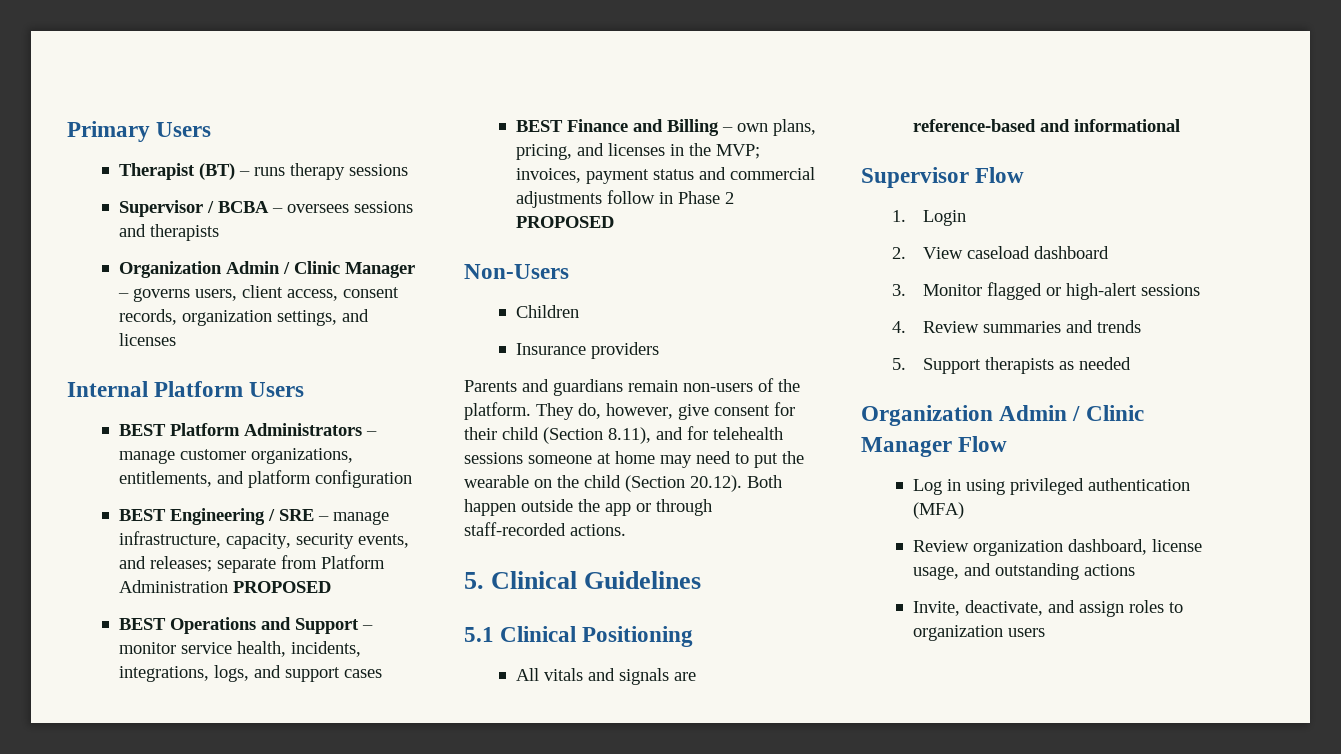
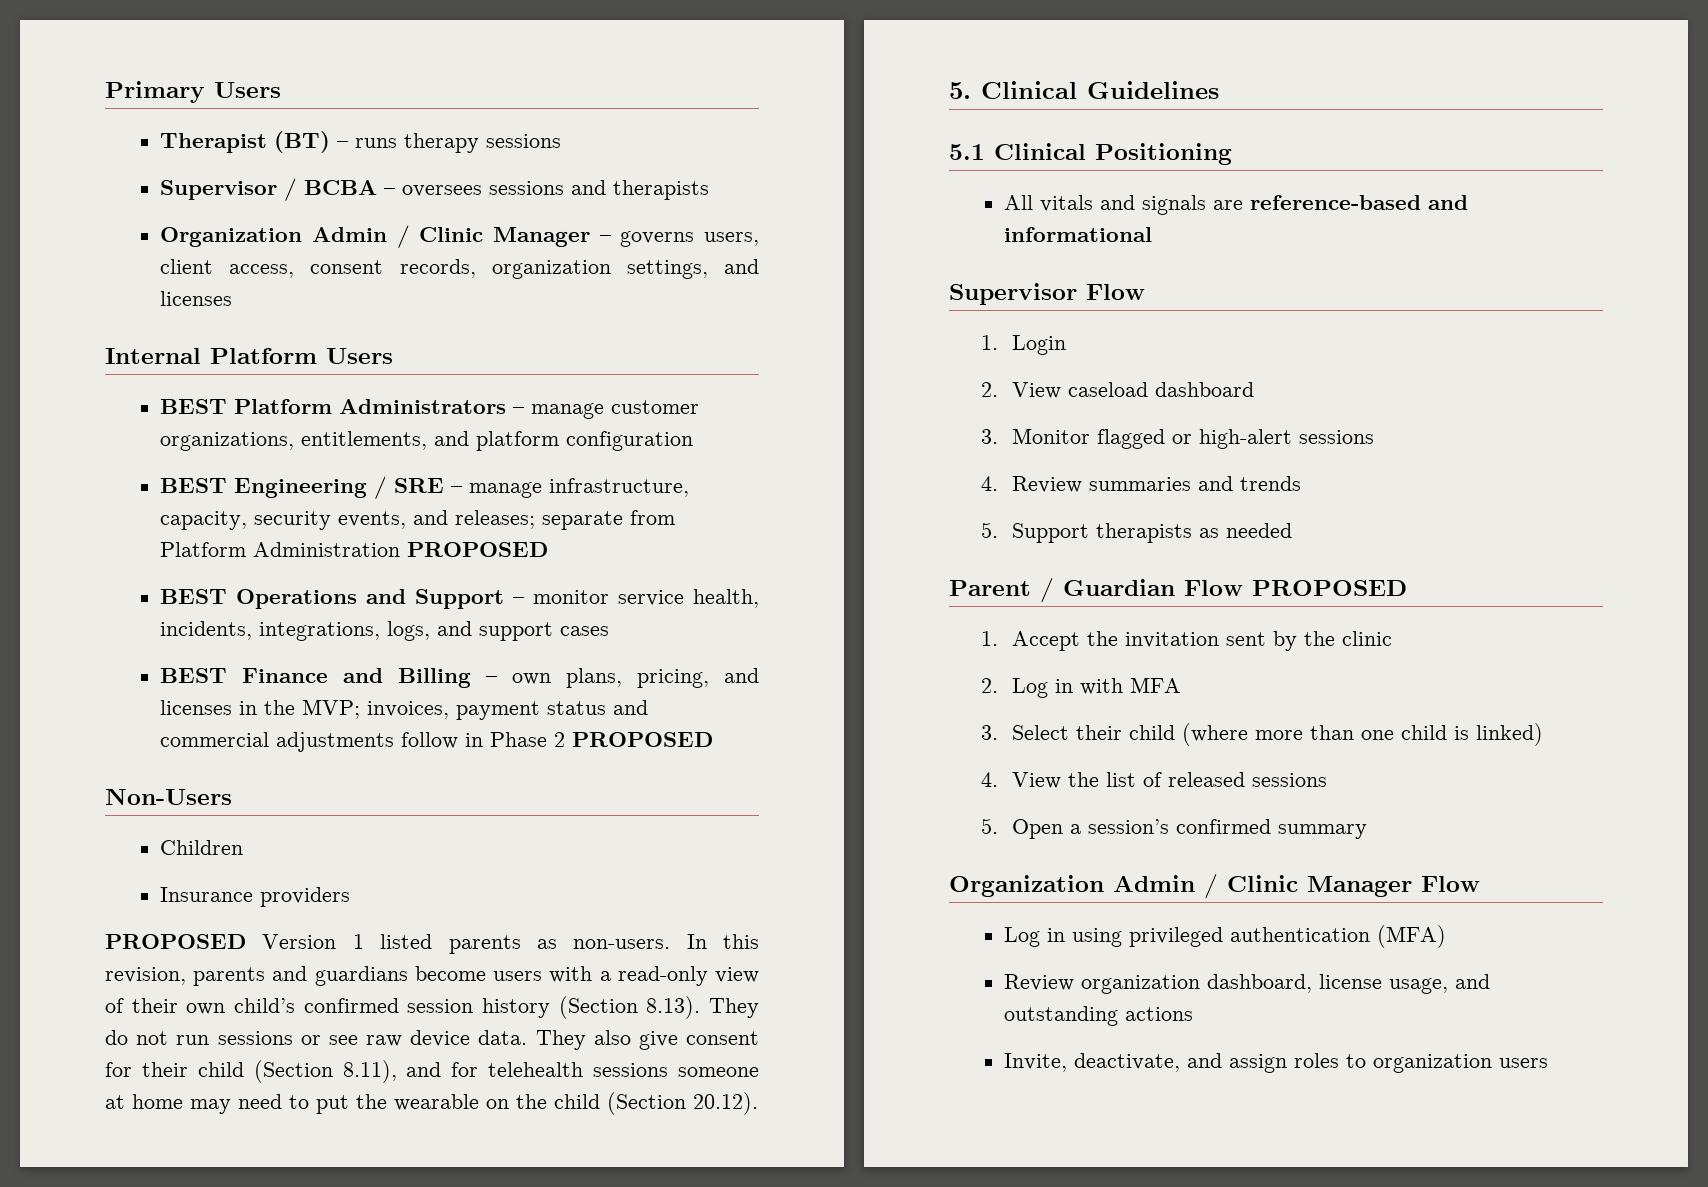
[464,378,800,396] [464,402,673,420] Parents and guardians remain non-users of the platform. They do, however, -> [105,934,759,954] [105,966,759,986] [105,996,759,1019] [105,1030,631,1050] PROPOSED Version 1 listed parents as non-users. In this revision, parents and guardians become users with a read-only view of their own child’s confirmed session history (Section 8.13). They do not run sessions or see raw device data. They also
[747,475,782,488] [464,499,712,516] [464,522,626,536] Both happen outside the app or through staff-recorded actions. -> (758, 1103) none
(1132, 363) none -> [949,578,1407,603] [980,631,1393,651] [980,677,1182,698] [980,723,1544,746] [980,772,1328,789] [980,818,1368,839] // Parent / Guardian Flow PROPOSED // 1. Accept the invitation sent by the clinic // 2. Log in with MFA // 3. Select their child (where more than one child is linked) // 4. View the list of released sessions // 5. Open a session’s confirmed summary

